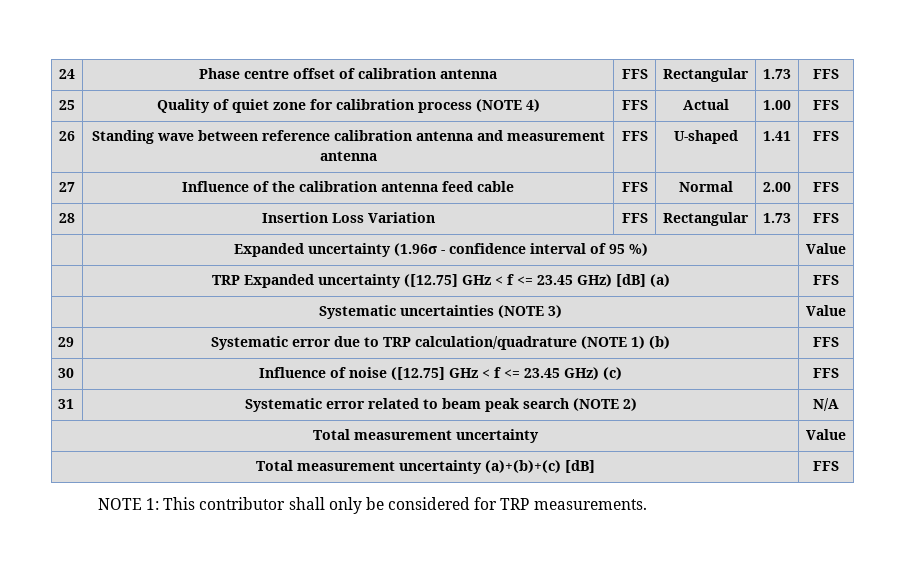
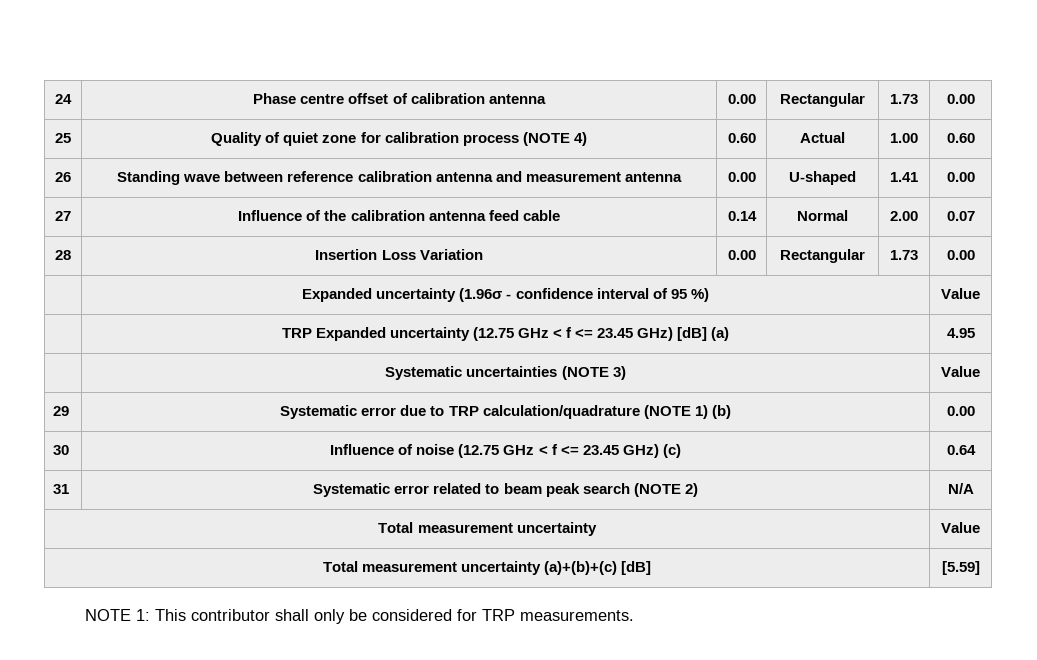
[621,69,648,79] [663,68,749,82] [763,69,791,79] [813,69,839,79] FFS | Rectangular | 1.73 | FFS -> [727,94,756,104] [780,93,865,107] [890,94,918,104] [946,94,975,104] 0.00 | Rectangular | 1.73 | 0.00
[621,100,648,110] FFS -> [727,133,756,143] 0.60
[813,100,839,110] FFS -> [946,133,975,143] 0.60
[621,131,648,141] FFS -> [727,172,756,182] 0.00
[813,131,839,141] FFS -> [946,172,975,182] 0.00
[621,182,648,192] FFS -> [727,211,757,221] 0.14
[813,182,839,192] FFS -> [946,211,975,221] 0.07
[621,213,648,223] [663,212,749,226] [763,213,791,223] [813,213,839,223] FFS | Rectangular | 1.73 | FFS -> [727,250,756,260] [780,249,865,263] [890,250,918,260] [946,250,975,260] 0.00 | Rectangular | 1.73 | 0.00
[403,274,458,287] ([12.75] -> [472,327,514,341] (12.75
[813,275,839,285] FFS -> [946,328,975,338] 4.95
[813,337,839,347] FFS -> [946,406,975,416] 0.00
[391,367,445,380] ([12.75] -> [458,444,500,458] (12.75
[813,368,839,378] FFS -> [946,445,976,455] 0.64
[813,461,839,471] FFS -> [941,561,980,575] [5.59]

